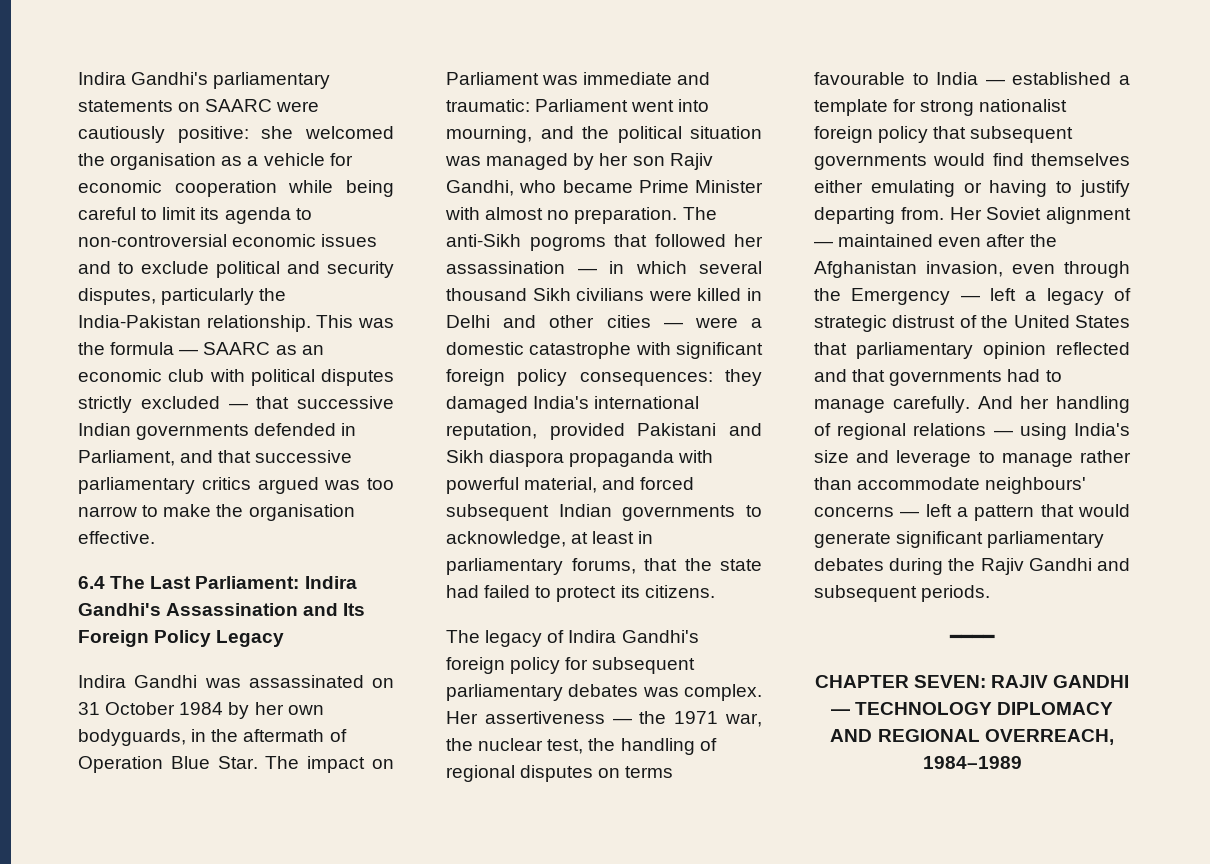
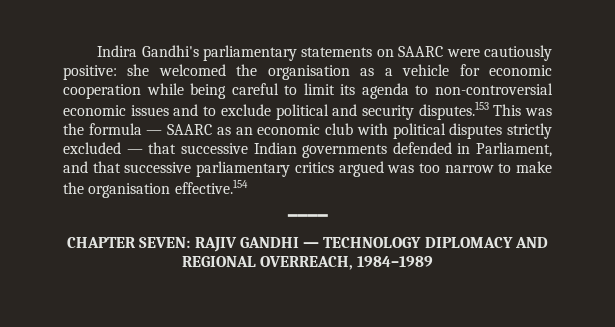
[78,288,287,305] [78,315,311,332] disputes, particularly the India-Pakistan relationship. -> [418,101,489,120] disputes.153
[78,531,155,544] [78,576,357,589] [78,603,366,616] [78,630,285,647] [78,675,394,688] [78,702,324,719] [78,729,347,746] [78,756,394,773] [446,72,711,85] [446,99,710,112] [446,126,762,143] [445,153,713,170] [446,180,763,196] [445,207,717,224] [446,234,763,251] [446,261,762,274] [446,288,762,301] [446,315,762,328] [446,342,763,359] [446,369,762,386] [446,396,700,413] [446,423,762,440] [446,450,714,467] [446,477,695,494] [446,504,762,521] [446,531,654,548] [446,558,762,575] [446,585,715,602] [446,630,699,647] [446,657,696,674] [446,684,762,701] [446,711,762,727] [446,738,717,755] [446,765,674,782] [814,72,1130,85] [814,99,1068,116] [814,126,1074,143] [814,153,1130,170] [814,180,1130,197] [814,207,1131,224] [814,234,1057,247] [814,261,1130,278] [814,288,1131,305] [814,315,1130,332] [814,342,1130,359] [814,369,1062,386] [814,396,1130,413] [814,423,1130,440] [814,450,1131,467] [814,477,1087,494] [814,504,1130,521] [814,531,1105,548] [814,558,1130,575] [814,585,991,602] effective. // 6.4 The Last Parliament: Indira Gandhi's Assassination and Its Foreign Policy Legacy // Indira Gandhi was assassinated on 31 October 1984 by her own bodyguards, in the aftermath of Operation Blue Star. The impact on Parliament was immediate and traumatic: Parliament went into mourning, and the political situation was managed by her son Rajiv Gandhi, who became Prime Minister with almost no preparation. The anti-Sikh pogroms that followed her assassination — in which several thousand Sikh civilians were killed in Delhi and other cities — were a domestic catastrophe with significant foreign policy consequences: they damaged India's international reputation, provided Pakistani and Sikh diaspora propaganda with powerful material, and forced subsequent Indian governments to acknowledge, at least in parliamentary forums, that the state had failed to protect its citizens. // The legacy of Indira Gandhi's foreign policy for subsequent parliamentary debates was complex. Her assertiveness — the 1971 war, the nuclear test, the handling of regional disputes on terms favourable to India — established a template for strong nationalist foreign policy that subsequent governments would find themselves either emulating or having to justify departing from. Her Soviet alignment — maintained even after the Afghanistan invasion, even through the Emergency — left a legacy of strategic distrust of the United States that parliamentary opinion reflected and that governments had to manage carefully. And her handling of regional relations — using India's size and leverage to manage rather than accommodate neighbours' concerns — left a pattern that would generate significant parliamentary debates during the Rajiv Gandhi and subsequent periods. -> [174,179,248,194] effective.154

